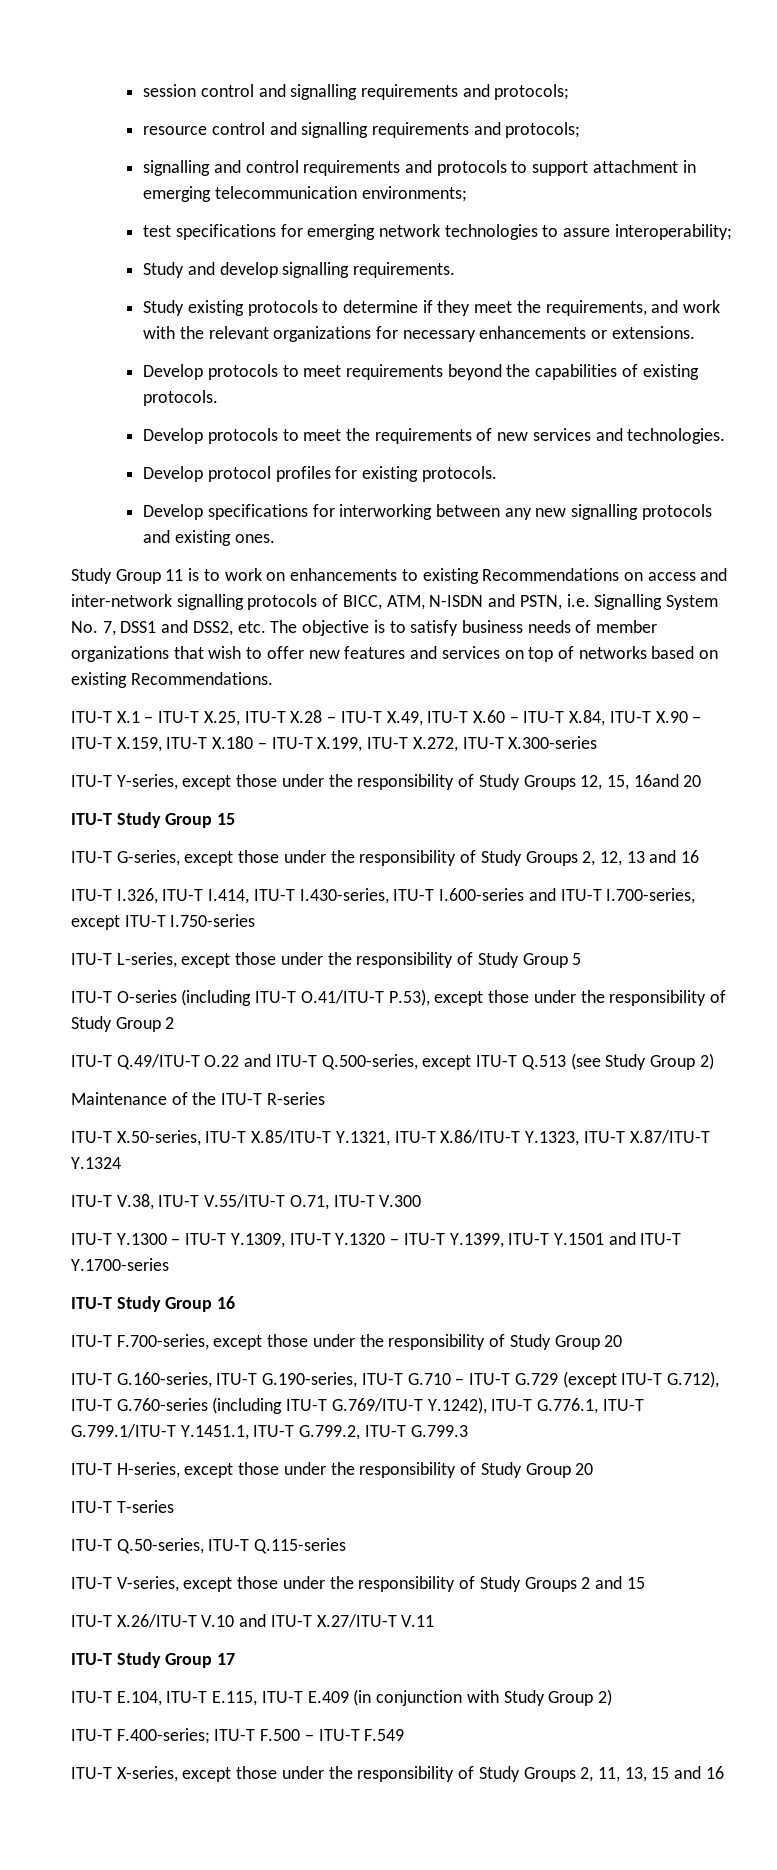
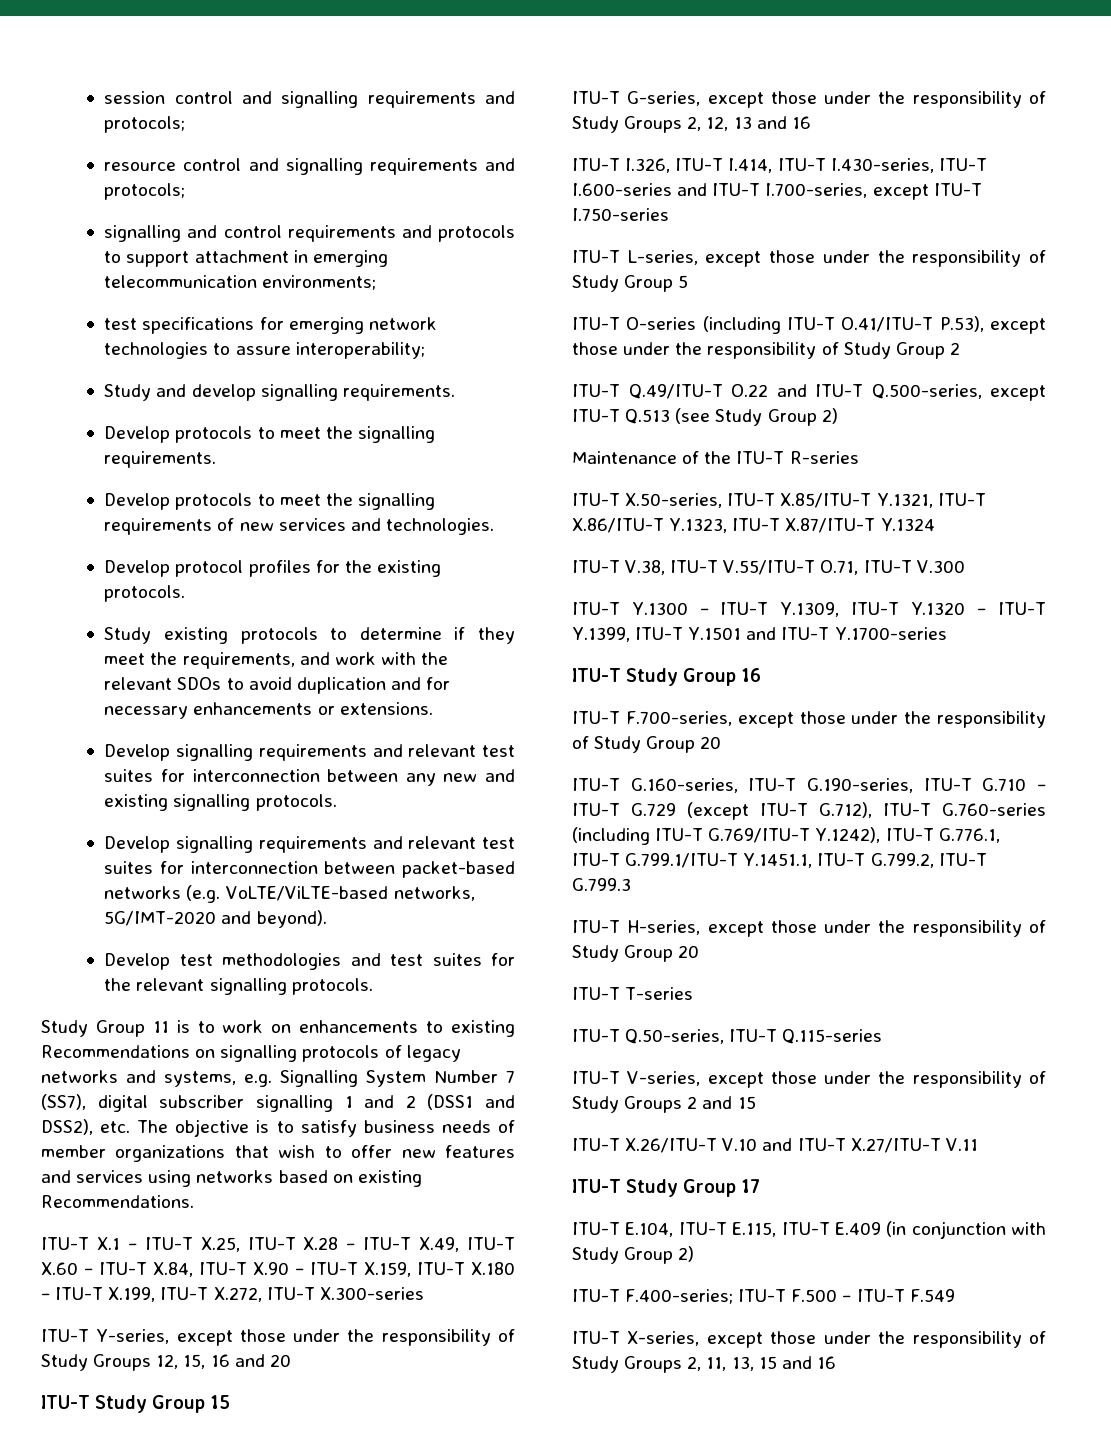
(456, 270) none -> [104,426,435,443] [104,451,217,468] [104,493,435,510] [104,518,494,535] [104,560,441,577] [104,585,186,602] // Develop protocols to meet the signalling requirements. // Develop protocols to meet the signalling requirements of new services and technologies. // Develop protocol profiles for the existing protocols.
[273,326,372,342] organizations -> [177,677,421,694] SDOs to avoid duplication and
[207,364,699,380] [143,390,219,406] [143,428,726,444] [143,466,497,482] [143,504,712,520] [143,530,275,546] protocols to meet requirements beyond the capabilities of existing protocols. // Develop protocols to meet the requirements of new services and technologies. // Develop protocol profiles for existing protocols. // Develop specifications for interworking between any new signalling protocols and existing ones. -> [176,744,516,761] [104,769,516,786] [104,794,337,811] [104,836,516,853] [104,861,515,878] [104,885,475,903] [104,910,327,928] [104,953,515,970] [104,978,373,995] signalling requirements and relevant test suites for interconnection between any new and existing signalling protocols. // Develop signalling requirements and relevant test suites for interconnection between packet-based networks (e.g. VoLTE/ViLTE-based networks, 5G/IMT-2020 and beyond). // Develop test methodologies and test suites for the relevant signalling protocols.
[647,568,728,581] [71,594,718,610] [71,620,233,636] access and inter-network signalling protocols of BICC, ATM, N-ISDN and PSTN, i.e. Signalling System No. 7, DSS1 and DSS2, -> [220,1045,461,1062] [41,1070,515,1087] [41,1094,515,1112] [41,1119,93,1135] signalling protocols of legacy networks and systems, e.g. Signalling System Number 7 (SS7), digital subscriber signalling 1 and 2 (DSS1 and DSS2),
[504,646,574,662] on top of -> [148,1170,192,1187] using
[633,774,679,787] 16and -> [210,1354,265,1367] 16 and

